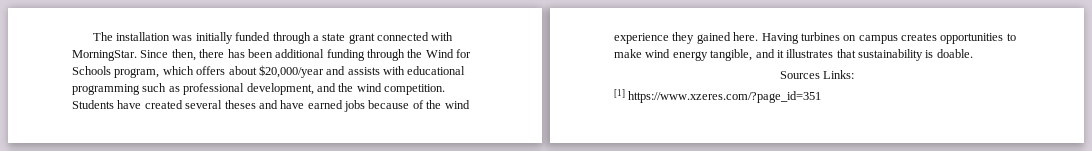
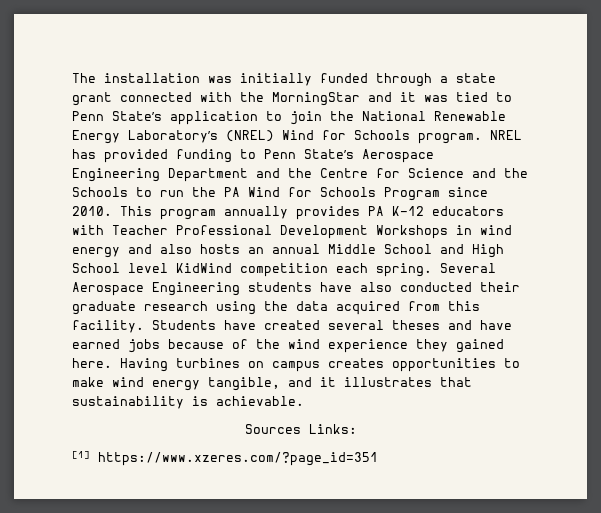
[72,49,472,61] [72,65,466,78] [72,83,445,95] MorningStar. Since then, there has been additional funding through the Wind for Schools program, which offers about $20,000/year and assists with educational programming such as professional development, and the wind competition. -> [240,92,512,106] [72,111,506,125] [72,130,522,144] [72,149,434,163] [72,168,528,182] [72,187,488,201] [72,206,504,220] [72,225,512,239] [72,244,504,258] [72,263,496,277] [72,282,520,296] [72,301,480,315] [72,320,144,333] the MorningStar and it was tied to Penn State’s application to join the National Renewable Energy Laboratory’s (NREL) Wind for Schools program. NREL has provided funding to Penn State’s Aerospace Engineering Department and the Centre for Science and the Schools to run the PA Wind for Schools Program since 2010. This program annually provides PA K-12 educators with Teacher Professional Development Workshops in wind energy and also hosts an annual Middle School and High School level KidWind competition each spring. Several Aerospace Engineering students have also conducted their graduate research using the data acquired from this facility.
[936,49,973,58] doable. -> [216,396,304,406] achievable.

